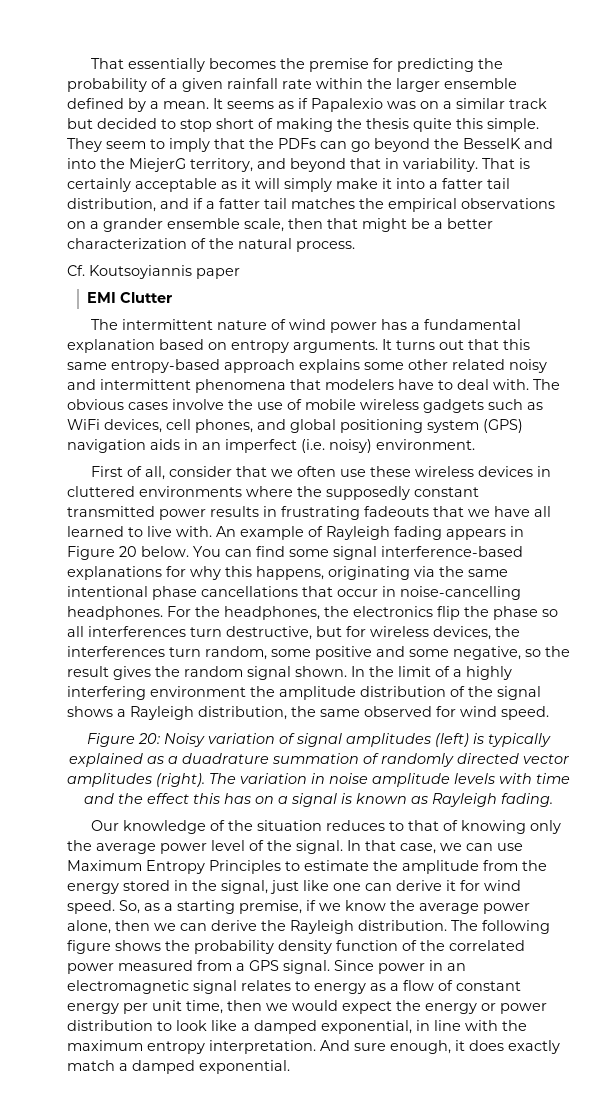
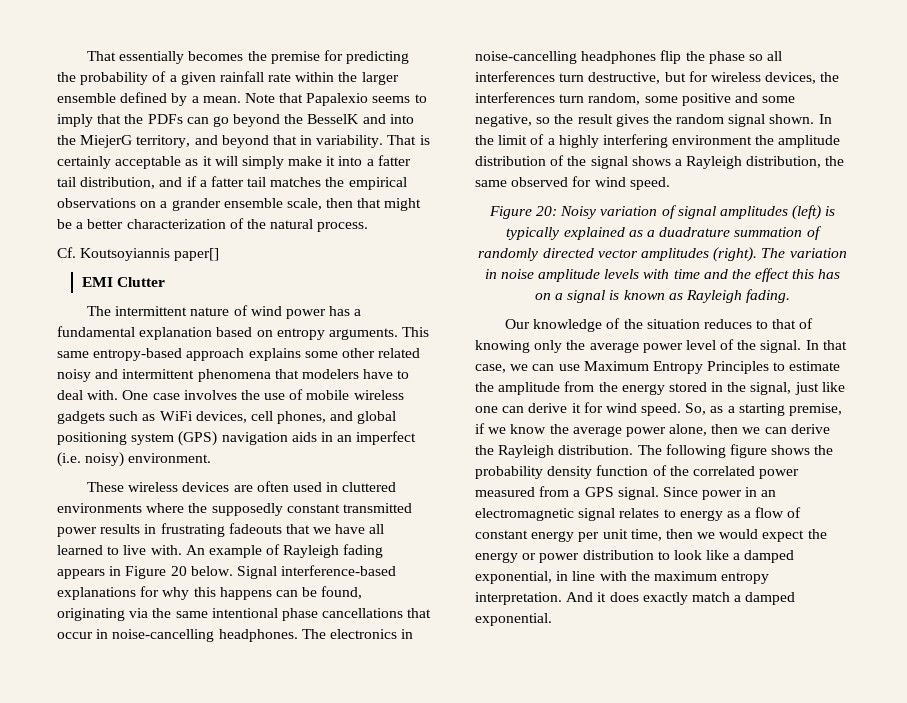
[213,98,547,112] [67,118,539,132] [67,138,146,152] It seems as if Papalexio was on a similar track but decided to stop short of making the thesis quite this simple. They seem -> [244,93,411,106] Note that Papalexio seems
[196,268,240,279] paper -> [174,248,220,261] paper[]
[382,339,530,350] It turns out that this -> [402,327,430,337] This
[533,379,560,390] [67,399,224,410] The obvious cases involve -> [122,390,237,400] One case involves
[91,466,534,480] First of all, consider that we often use these wireless devices -> [86,481,322,492] These wireless devices are often used
[193,546,377,560] You can find some signal -> [236,566,277,579] Signal
[256,566,324,580] happens, -> [219,586,363,600] happens can be found,
[167,606,433,620] For the headphones, the electronics -> [301,629,414,639] [475,51,657,64] The electronics in noise-cancelling headphones
[354,1040,451,1054] sure enough, -> (594, 597) none

